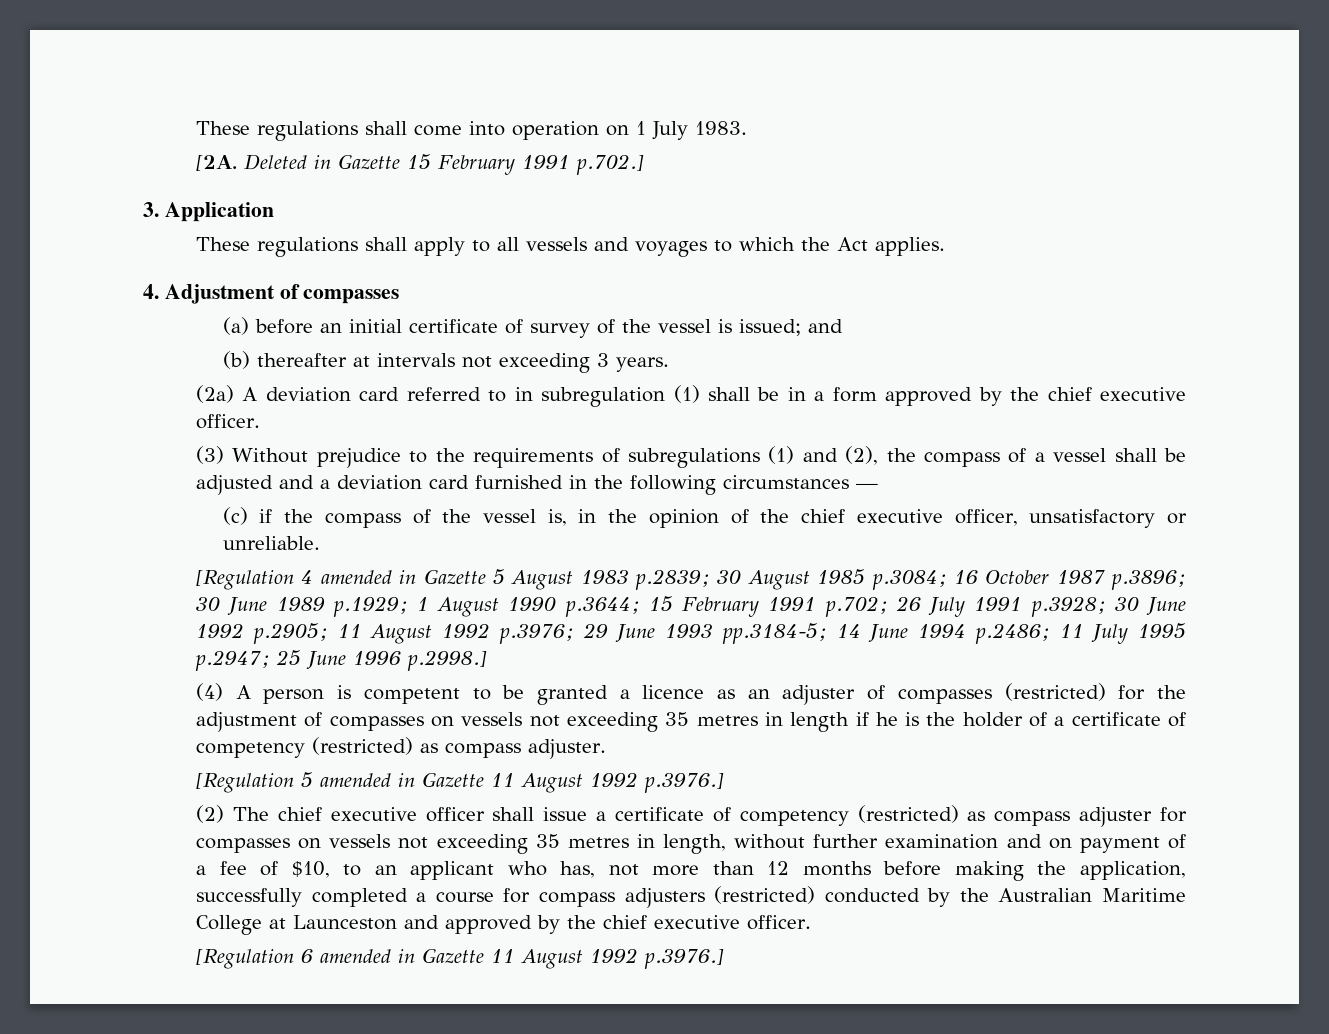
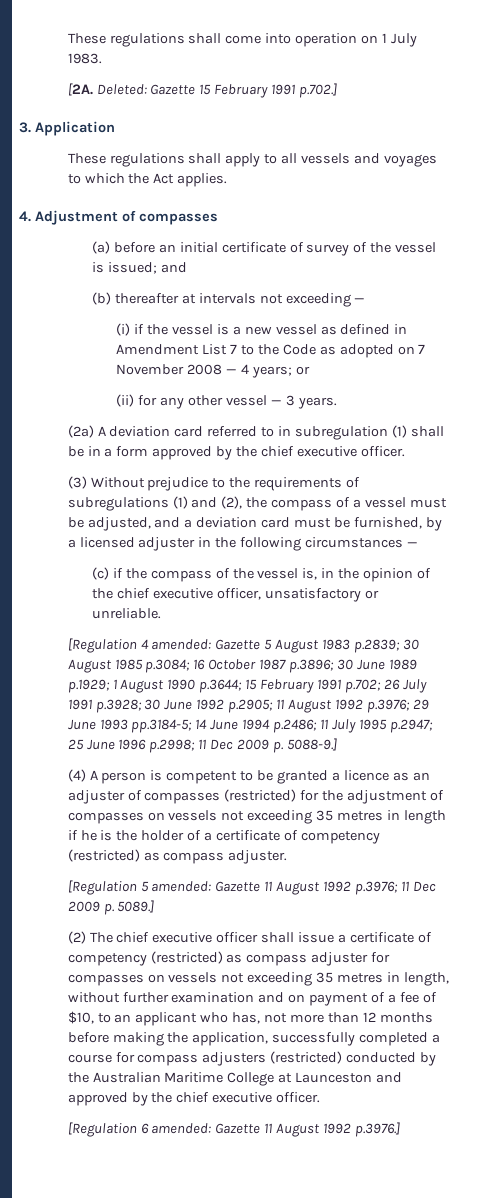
[244,154,332,170] Deleted in -> [96,84,147,95] Deleted:
(590, 363) none -> [354,298,366,303] [116,323,408,336] [116,344,426,358] [116,364,310,378] [116,394,282,409] — // (i) if the vessel is a new vessel as defined in Amendment List 7 to the Code as adopted on 7 November 2008 — 4 years; or // (ii) for any other vessel —
[1114,448,1186,462] [196,475,274,495] shall be adjusted -> [409,498,447,508] [67,517,151,531] must be adjusted,
[475,475,564,489] furnished -> [294,517,442,531] [67,537,196,551] must be furnished, by a licensed adjuster
[320,570,417,584] amended in -> [151,639,212,650] amended:
[407,650,488,671] p.2998.] -> [149,738,337,753] p.2998; 11 Dec 2009 p. 5088-9.]
[320,772,725,793] amended in Gazette 11 August 1992 p.3976.] -> [151,881,436,895] [67,900,155,915] amended: Gazette 11 August 1992 p.3976; 11 Dec 2009 p. 5089.]
[320,949,416,963] amended in -> [151,1123,212,1134] amended:

